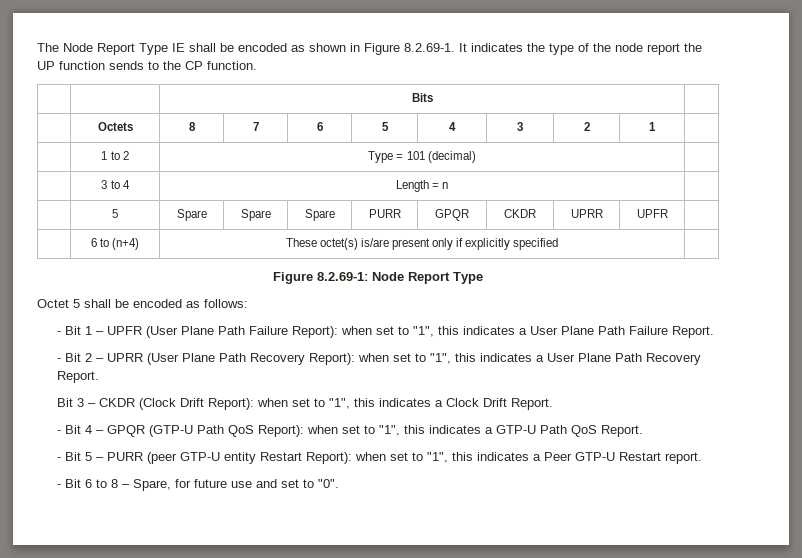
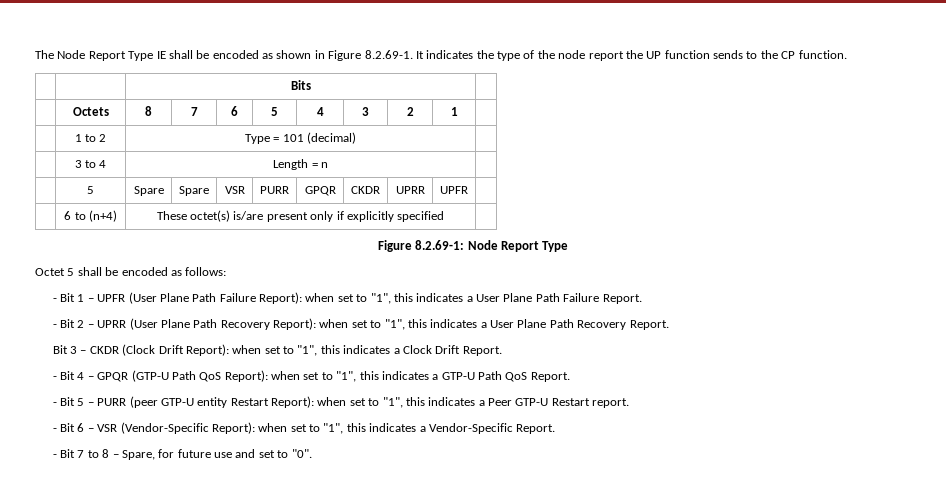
[304,209,335,221] Spare -> [224,186,245,194] VSR
(92, 483) none -> [87,422,556,434] [52,449,85,458] – VSR (Vendor-Specific Report): when set to "1", this indicates a Vendor-Specific Report. // - Bit 7

